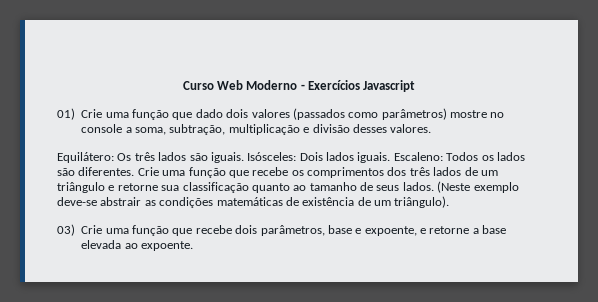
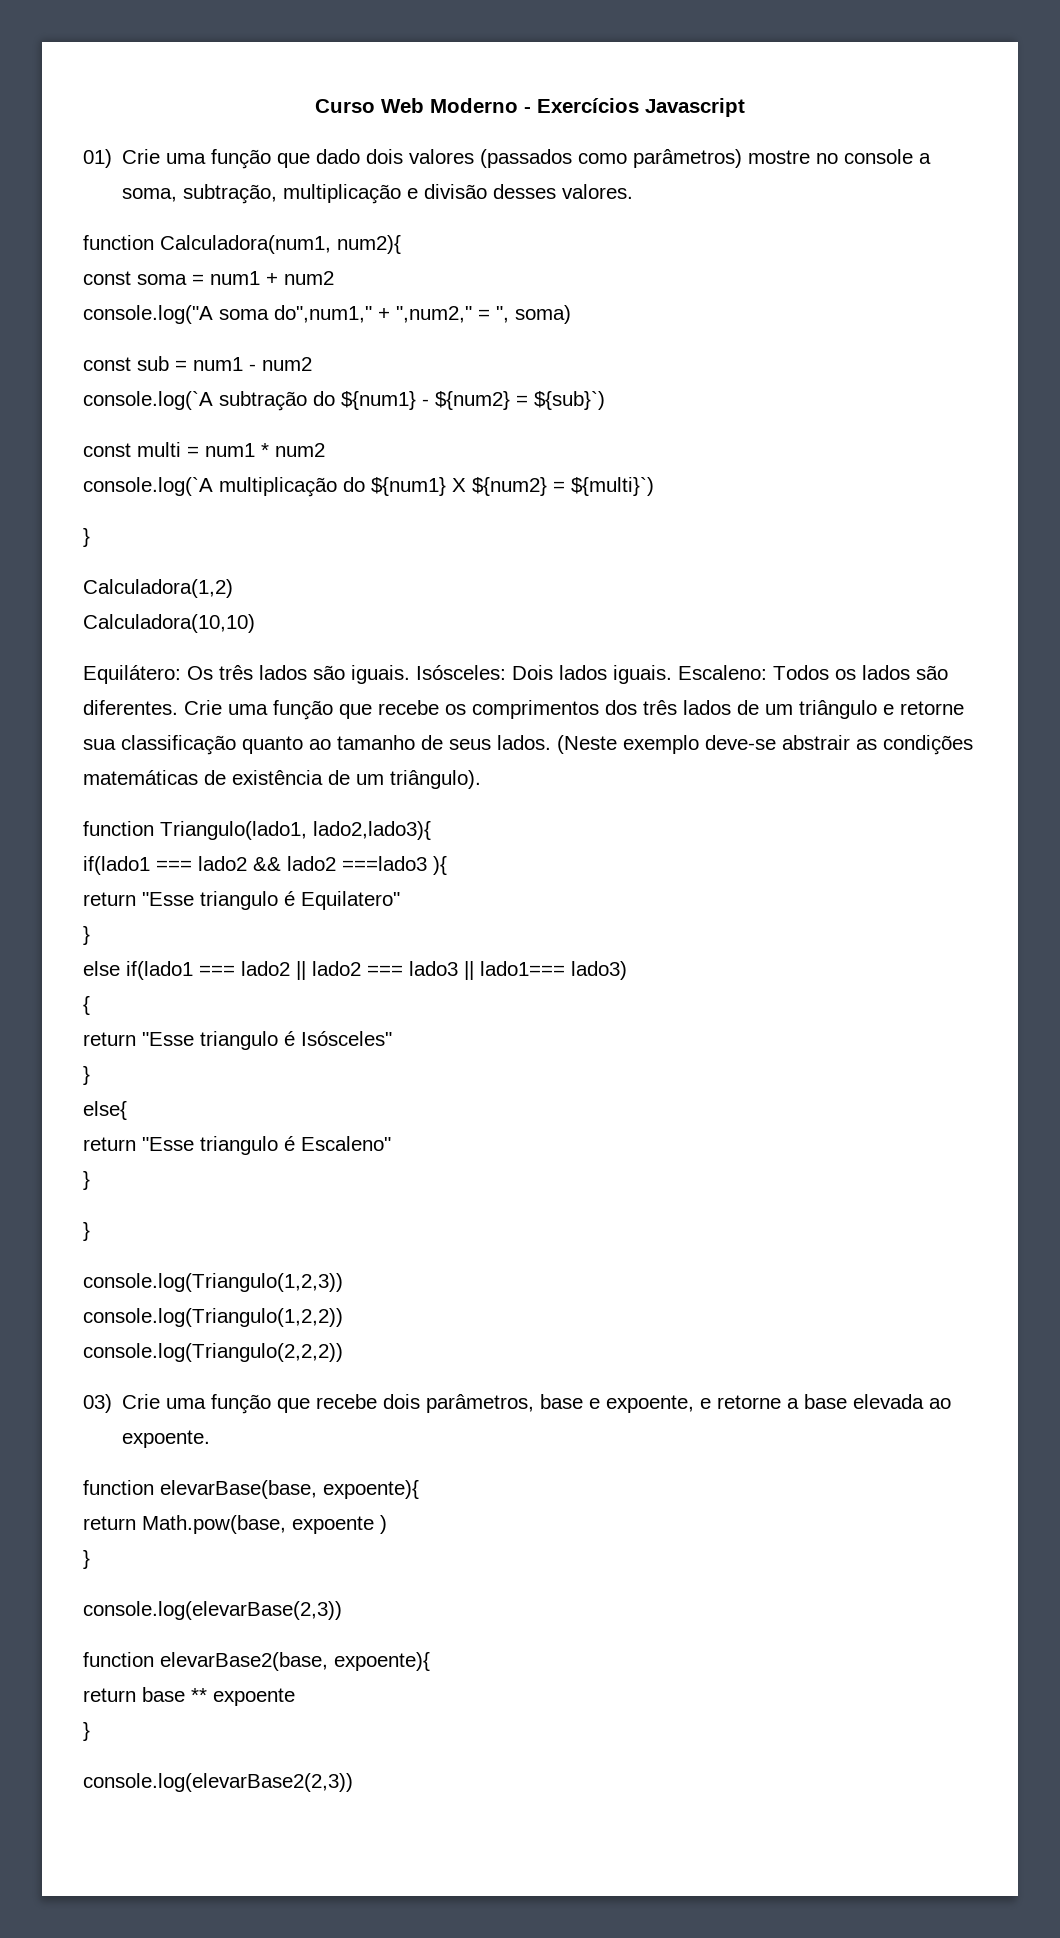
(432, 128) none -> [83,235,401,254] [83,271,334,285] [83,305,571,324] [83,356,312,371] [83,391,605,411] [83,442,325,457] [83,477,654,497] [83,528,90,547] [83,579,233,598] [83,614,255,633] // function Calculadora(num1, num2){ // const soma = num1 + num2 // console.log("A soma do",num1," + ",num2," = ", soma) // const sub = num1 - num2 // console.log(`A subtração do ${num1} - ${num2} = ${sub}`) // const multi = num1 * num2 // console.log(`A multiplicação do ${num1} X ${num2} = ${multi}`) // } // Calculadora(1,2) // Calculadora(10,10)
(450, 202) none -> [83,821,431,840] [83,856,447,875] [83,891,400,910] [83,926,90,945] [83,961,627,980] [83,996,90,1015] [83,1031,392,1050] [83,1066,90,1085] [83,1101,127,1120] [83,1136,391,1155] [83,1171,90,1190] [83,1222,90,1241] [83,1273,343,1292] [83,1308,343,1327] [83,1343,343,1362] // function Triangulo(lado1, lado2,lado3){ // if(lado1 === lado2 && lado2 ===lado3 ){ // return "Esse triangulo é Equilatero" // } // else if(lado1 === lado2 || lado2 === lado3 || lado1=== lado3) // { // return "Esse triangulo é Isósceles" // } // else{ // return "Esse triangulo é Escaleno" // } // } // console.log(Triangulo(1,2,3)) // console.log(Triangulo(1,2,2)) // console.log(Triangulo(2,2,2))
(193, 246) none -> [83,1480,419,1499] [83,1515,387,1534] [83,1550,90,1569] [83,1601,342,1620] [83,1652,430,1671] [83,1687,295,1706] [83,1722,90,1741] [83,1773,353,1792] // function elevarBase(base, expoente){ // return Math.pow(base, expoente ) // } // console.log(elevarBase(2,3)) // function elevarBase2(base, expoente){ // return base ** expoente // } // console.log(elevarBase2(2,3))

